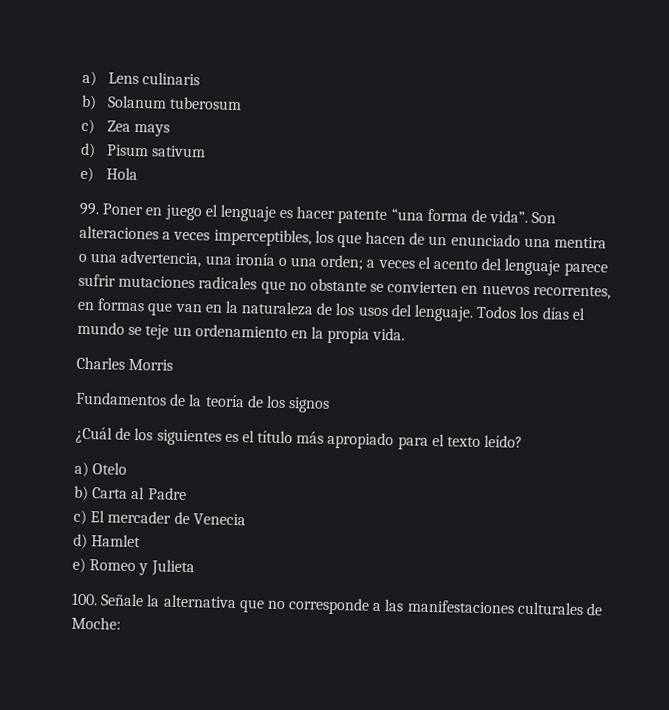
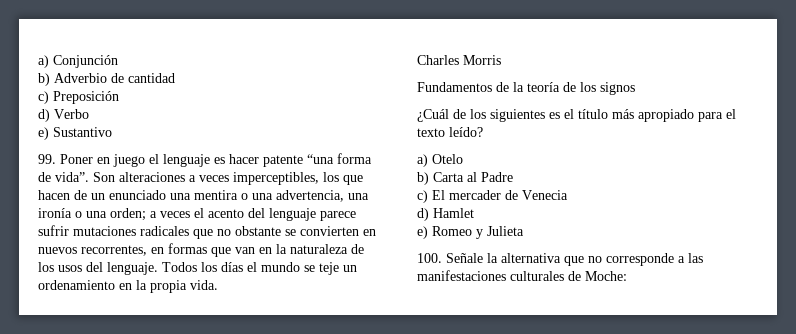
[82,70,200,87] [81,94,242,111] [81,118,170,137] [80,142,206,159] [80,166,138,183] a) Lens culinaris // b) Solanum tuberosum // c) Zea mays // d) Pisum sativum // e) Hola -> [38,55,118,68] [38,73,175,86] [38,91,119,104] [38,109,89,122] [38,127,112,140] a) Conjunción // b) Adverbio de cantidad // c) Preposición // d) Verbo // e) Sustantivo

